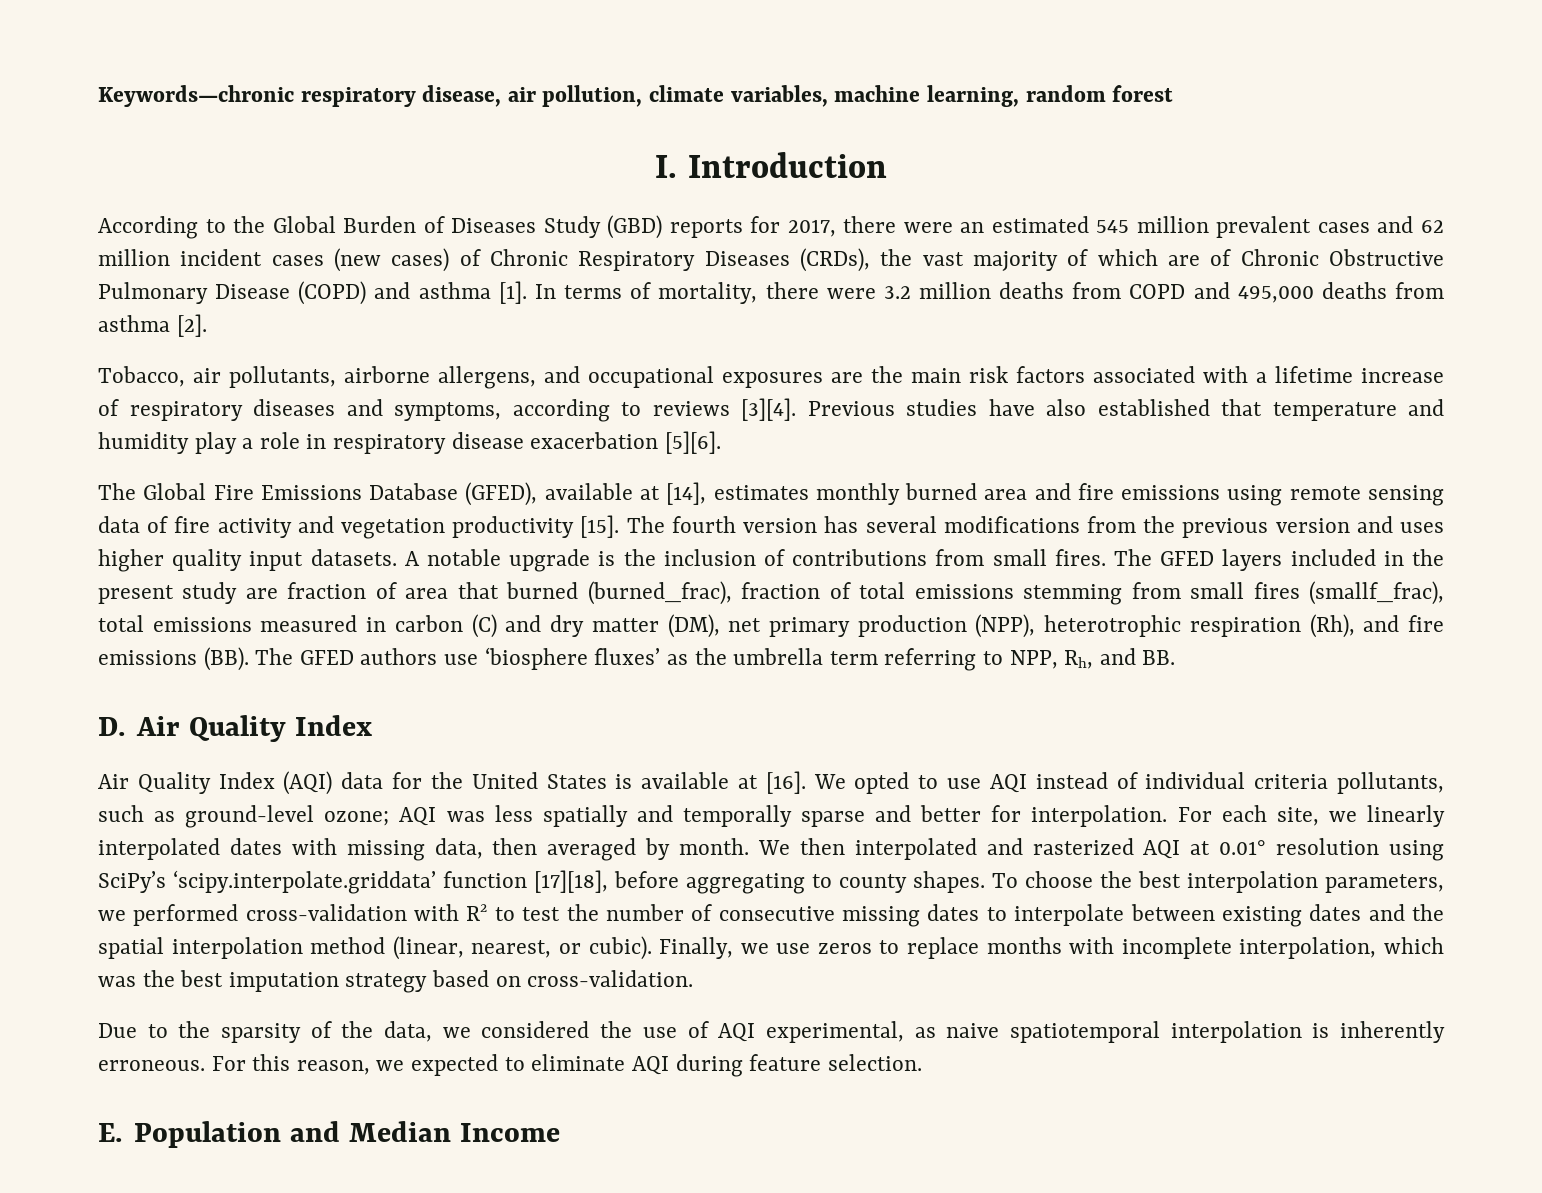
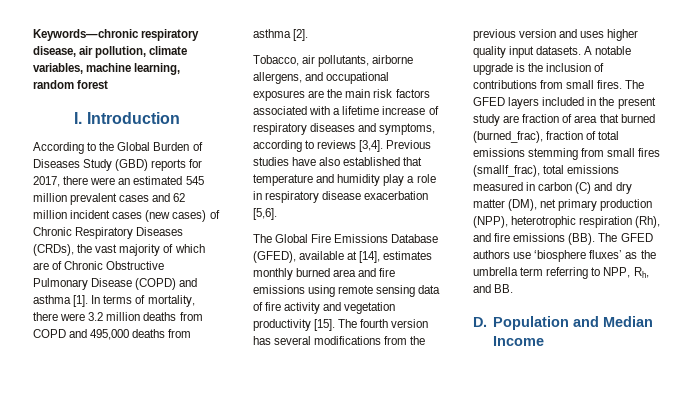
[741,398,796,421] [3][4]. -> [359,140,384,152] [3,4].
[664,431,721,454] [5][6]. -> [253,208,277,220] [5,6].
[136,715,373,742] [98,771,1445,795] [98,805,1446,828] [98,838,1445,861] [98,870,1444,894] [98,904,1445,927] [98,936,1444,960] [98,970,694,993] [98,1021,1446,1043] [98,1054,922,1077] [98,1123,122,1142] Air Quality Index // Air Quality Index (AQI) data for the United States is available at [16]. We opted to use AQI instead of individual criteria pollutants, such as ground-level ozone; AQI was less spatially and temporally sparse and better for interpolation. For each site, we linearly interpolated dates with missing data, then averaged by month. We then interpolated and rasterized AQI at 0.01° resolution using SciPy’s ‘scipy.interpolate.griddata’ function [17][18], before aggregating to county shapes. To choose the best interpolation parameters, we performed cross-validation with R2 to test the number of consecutive missing dates to interpolate between existing dates and the spatial interpolation method (linear, nearest, or cubic). Finally, we use zeros to replace months with incomplete interpolation, which was the best imputation strategy based on cross-validation. // Due to the sparsity of the data, we considered the use of AQI experimental, as naive spatiotemporal interpolation is inherently erroneous. For this reason, we expected to eliminate AQI during feature selection. // E. -> (487, 322) none

